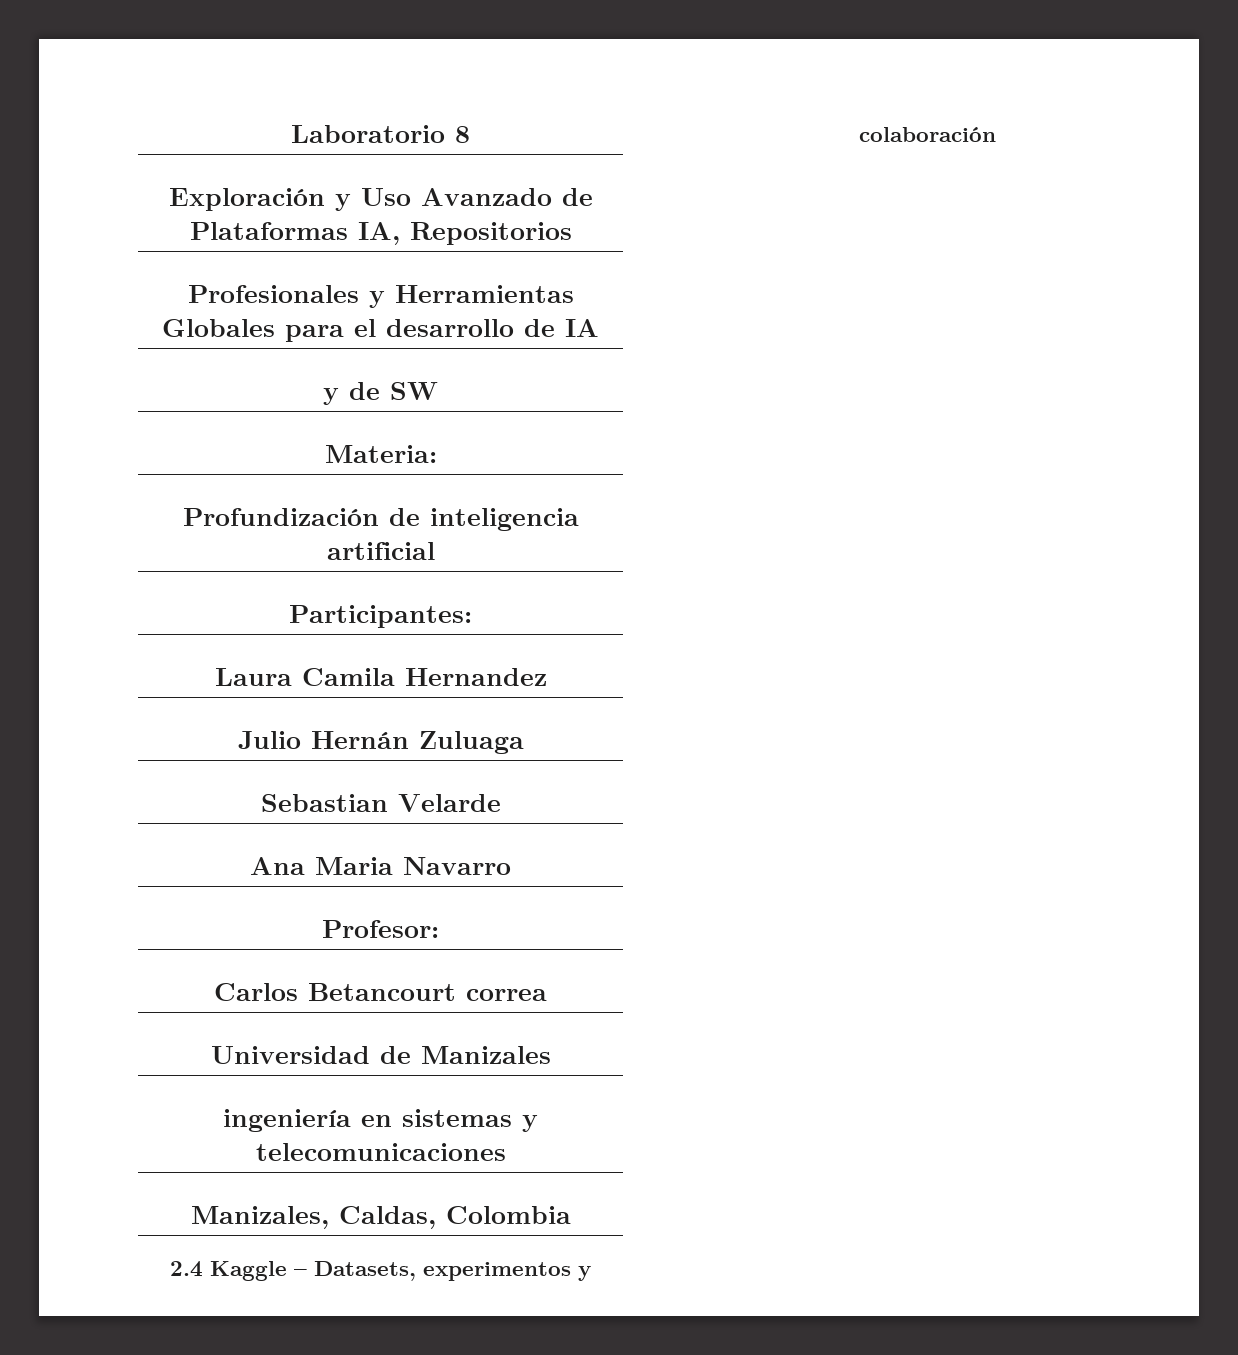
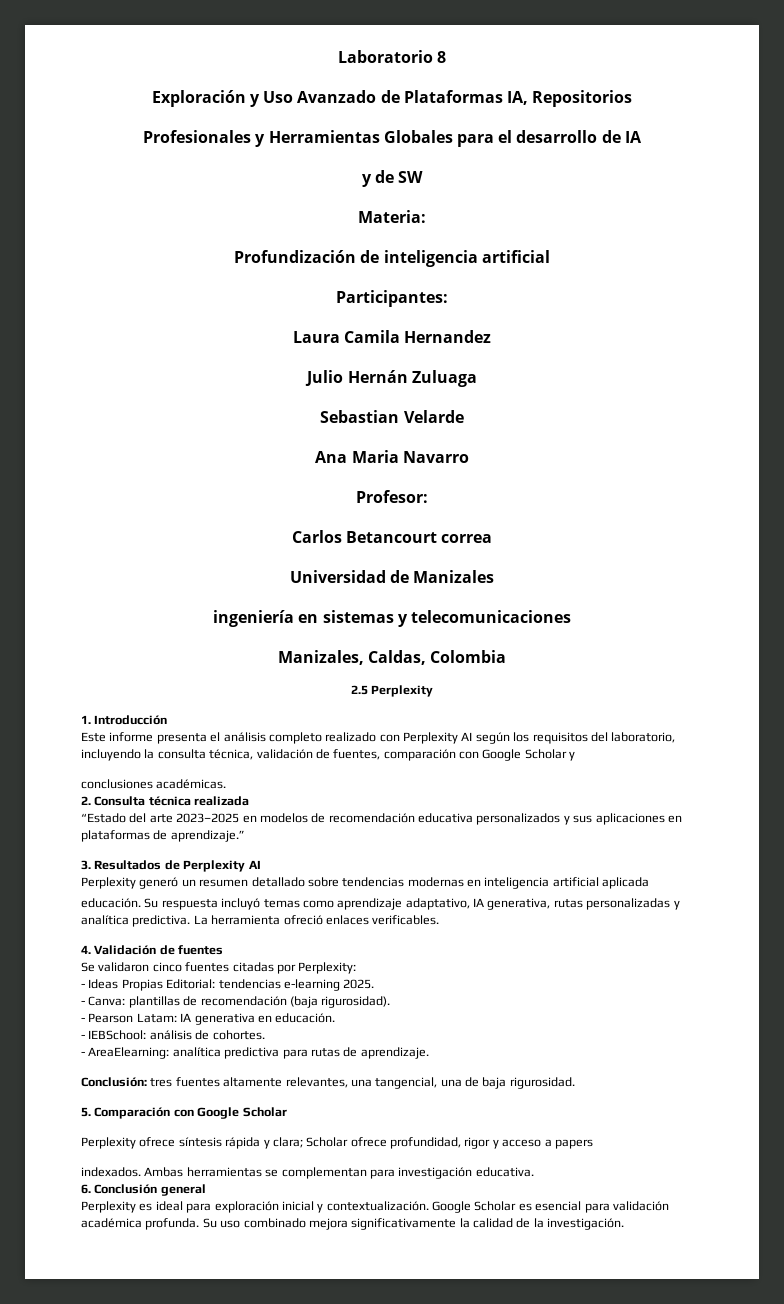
[170,1261,591,1281] [859,127,996,142] 2.4 Kaggle – Datasets, experimentos y colaboración -> [350,685,434,697] [81,715,168,725] [81,732,676,744] [81,749,576,761] [81,779,227,789] [81,796,250,806] [81,813,682,825] [81,830,245,842] [81,860,261,872] [81,877,650,889] [81,898,680,910] [81,915,440,927] [81,945,224,955] [81,962,357,974] [81,979,375,991] [81,996,391,1008] [81,1013,336,1025] [81,1030,265,1040] [81,1047,429,1059] [81,1077,575,1089] [81,1107,287,1119] [81,1137,593,1149] [81,1167,534,1179] [81,1184,206,1196] [81,1201,669,1213] [81,1218,625,1230] 2.5 Perplexity // 1. Introducción // Este informe presenta el análisis completo realizado con Perplexity AI según los requisitos del laboratorio, incluyendo la consulta técnica, validación de fuentes, comparación con Google Scholar y // conclusiones académicas. // 2. Consulta técnica realizada // “Estado del arte 2023–2025 en modelos de recomendación educativa personalizados y sus aplicaciones en plataformas de aprendizaje.” // 3. Resultados de Perplexity AI // Perplexity generó un resumen detallado sobre tendencias modernas en inteligencia artificial aplicada // educación. Su respuesta incluyó temas como aprendizaje adaptativo, IA generativa, rutas personalizadas y analítica predictiva. La herramienta ofreció enlaces verificables. // 4. Validación de fuentes // Se validaron cinco fuentes citadas por Perplexity: // - Ideas Propias Editorial: tendencias e-learning 2025. // - Canva: plantillas de recomendación (baja rigurosidad). // - Pearson Latam: IA generativa en educación. // - IEBSchool: análisis de cohortes. // - AreaElearning: analítica predictiva para rutas de aprendizaje. // Conclusión: tres fuentes altamente relevantes, una tangencial, una de baja rigurosidad. // 5. Comparación con Google Scholar // Perplexity ofrece síntesis rápida y clara; Scholar ofrece profundidad, rigor y acceso a papers // indexados. Ambas herramientas se complementan para investigación educativa. // 6. Conclusión general // Perplexity es ideal para exploración inicial y contextualización. Google Scholar es esencial para validación académica profunda. Su uso combinado mejora significativamente la calidad de la investigación.

